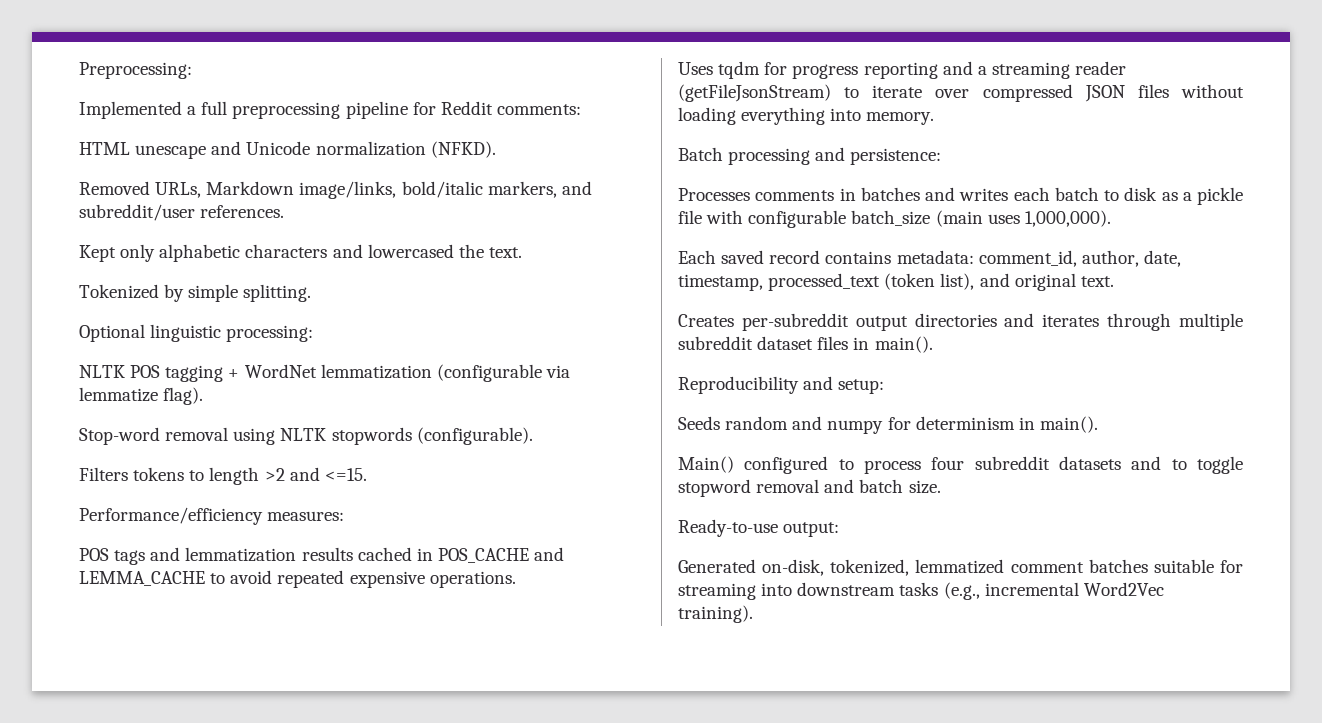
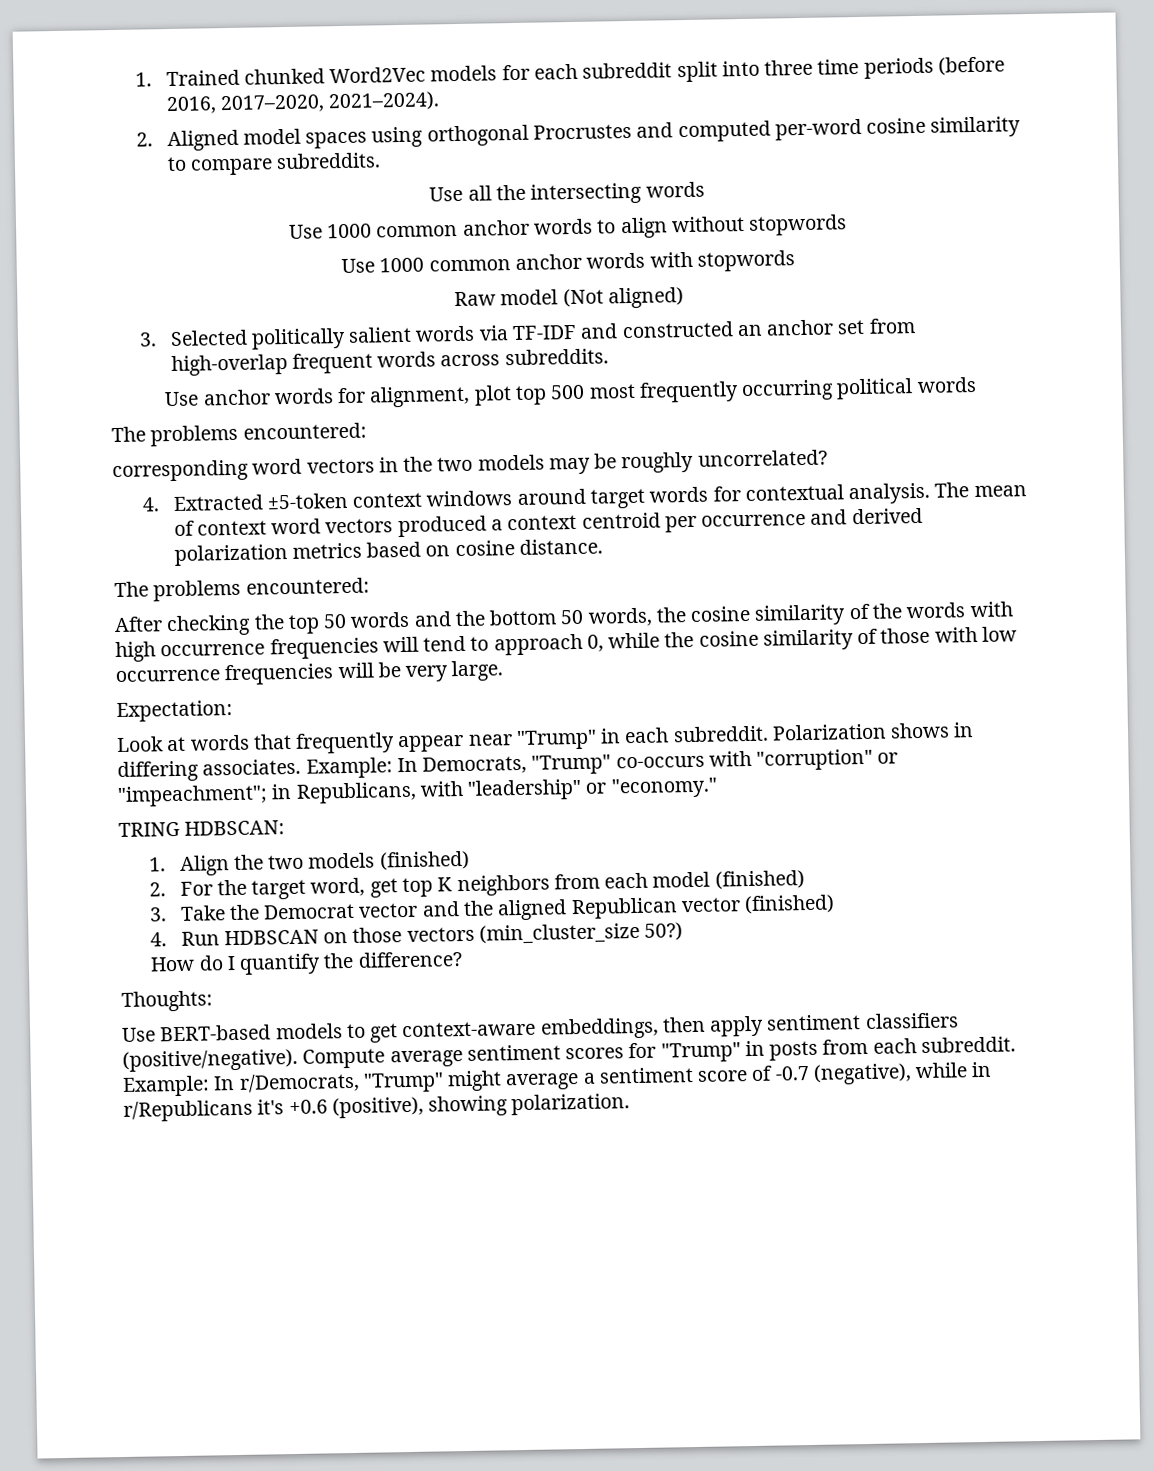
[79,62,192,79] [79,101,581,119] [79,141,496,159] [79,181,592,199] [79,204,285,221] [79,244,522,262] [79,284,312,302] [79,324,314,342] [79,364,570,382] [79,387,204,405] [79,427,533,445] [79,467,367,485] [79,507,345,525] [79,547,565,565] [79,570,516,588] [678,61,1127,79] [678,84,1244,102] [678,107,935,125] [678,147,942,165] [678,187,1243,205] [678,210,1111,228] [678,250,1181,267] [678,273,1114,291] [678,313,1243,331] [678,336,933,353] [678,376,885,394] [678,416,1098,434] [678,456,1243,474] [678,479,941,497] [678,519,840,537] [678,559,1243,576] [678,582,1164,600] [678,605,753,623] Preprocessing: // Implemented a full preprocessing pipeline for Reddit comments: // HTML unescape and Unicode normalization (NFKD). // Removed URLs, Markdown image/links, bold/italic markers, and subreddit/user references. // Kept only alphabetic characters and lowercased the text. // Tokenized by simple splitting. // Optional linguistic processing: // NLTK POS tagging + WordNet lemmatization (configurable via lemmatize flag). // Stop-word removal using NLTK stopwords (configurable). // Filters tokens to length >2 and <=15. // Performance/efficiency measures: // POS tags and lemmatization results cached in POS_CACHE and LEMMA_CACHE to avoid repeated expensive operations. // Uses tqdm for progress reporting and a streaming reader (getFileJsonStream) to iterate over compressed JSON files without loading everything into memory. // Batch processing and persistence: // Processes comments in batches and writes each batch to disk as a pickle file with configurable batch_size (main uses 1,000,000). // Each saved record contains metadata: comment_id, author, date, timestamp, processed_text (token list), and original text. // Creates per-subreddit output directories and iterates through multiple subreddit dataset files in main(). // Reproducibility and setup: // Seeds random and numpy for determinism in main(). // Main() configured to process four subreddit datasets and to toggle stopword removal and batch size. // Ready-to-use output: // Generated on-disk, tokenized, lemmatized comment batches suitable for streaming into downstream tasks (e.g., incremental Word2Vec training). -> [135,56,1005,87] [165,91,441,115] [136,116,1022,152] [166,152,382,176] [429,181,705,205] [288,214,848,239] [341,250,795,274] [454,287,684,309] [139,318,916,350] [170,348,609,377] [164,376,977,408] [111,422,367,447] [112,449,828,483] [142,482,1027,512] [173,507,923,538] [173,538,604,566] [114,577,370,602] [114,601,1013,637] [115,626,1017,663] [115,660,505,686] [116,700,233,723] [116,722,975,754] [117,748,899,783] [117,777,718,808] [118,820,286,838] [149,850,470,876] [149,870,805,900] [149,894,836,922] [150,922,684,947] [150,951,463,975] [121,990,213,1012] [122,1012,959,1043] [122,1036,1016,1072] [122,1061,993,1097] [123,1093,631,1122] 1. Trained chunked Word2Vec models for each subreddit split into three time periods (before 2016, 2017–2020, 2021–2024). // 2. Aligned model spaces using orthogonal Procrustes and computed per-word cosine similarity to compare subreddits. // Use all the intersecting words // Use 1000 common anchor words to align without stopwords // Use 1000 common anchor words with stopwords // Raw model (Not aligned) // 3. Selected politically salient words via TF-IDF and constructed an anchor set from high-overlap frequent words across subreddits. // Use anchor words for alignment, plot top 500 most frequently occurring political words // The problems encountered: // corresponding word vectors in the two models may be roughly uncorrelated? // 4. Extracted ±5-token context windows around target words for contextual analysis. The mean of context word vectors produced a context centroid per occurrence and derived polarization metrics based on cosine distance. // The problems encountered: // After checking the top 50 words and the bottom 50 words, the cosine similarity of the words with high occurrence frequencies will tend to approach 0, while the cosine similarity of those with low occurrence frequencies will be very large. // Expectation: // Look at words that frequently appear near "Trump" in each subreddit. Polarization shows in differing associates. Example: In Democrats, "Trump" co-occurs with "corruption" or "impeachment"; in Republicans, with "leadership" or "economy." // TRING HDBSCAN: // 1. Align the two models (finished) // 2. For the target word, get top K neighbors from each model (finished) // 3. Take the Democrat vector and the aligned Republican vector (finished) // 4. Run HDBSCAN on those vectors (min_cluster_size 50?) // How do I quantify the difference? // Thoughts: // Use BERT-based models to get context-aware embeddings, then apply sentiment classifiers (positive/negative). Compute average sentiment scores for "Trump" in posts from each subreddit. Example: In r/Democrats, "Trump" might average a sentiment score of -0.7 (negative), while in r/Republicans it's +0.6 (positive), showing polarization.

